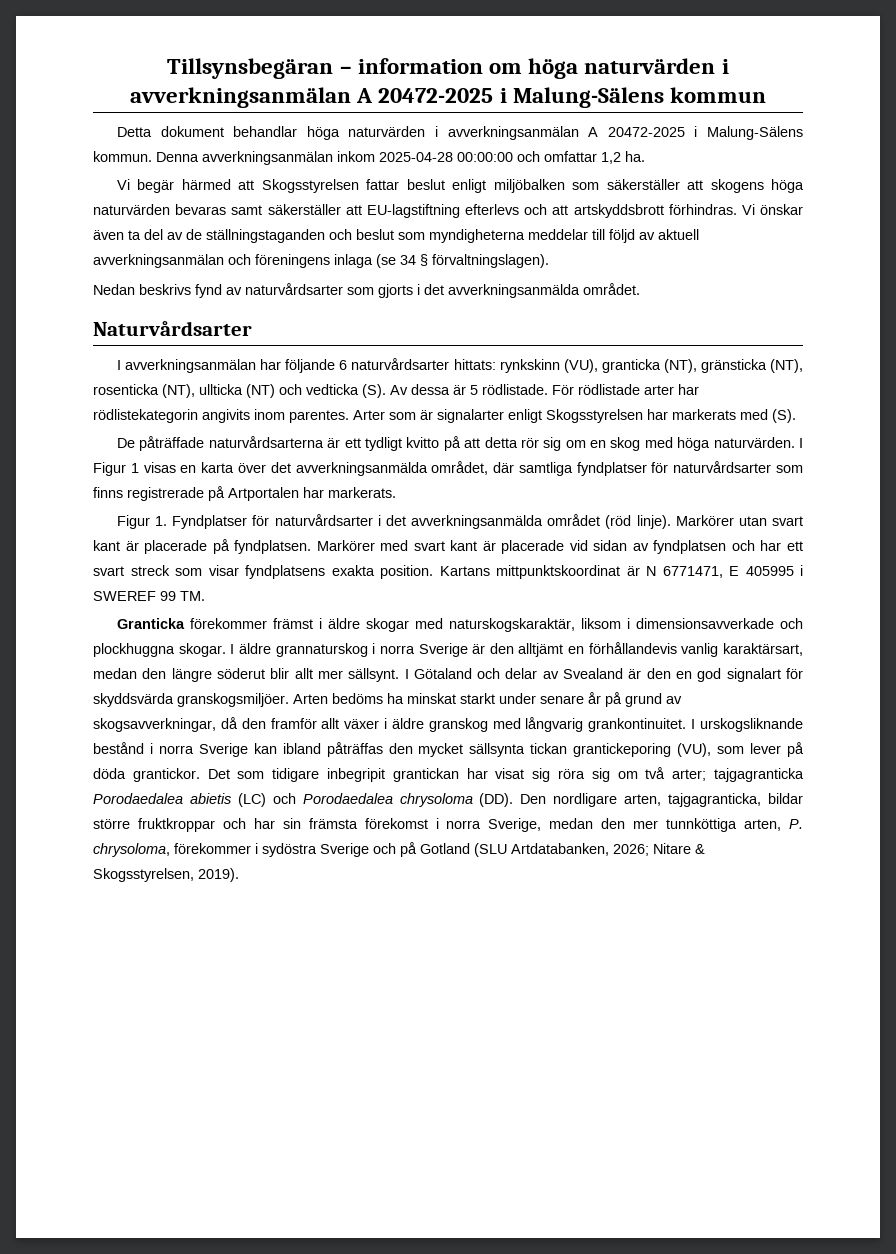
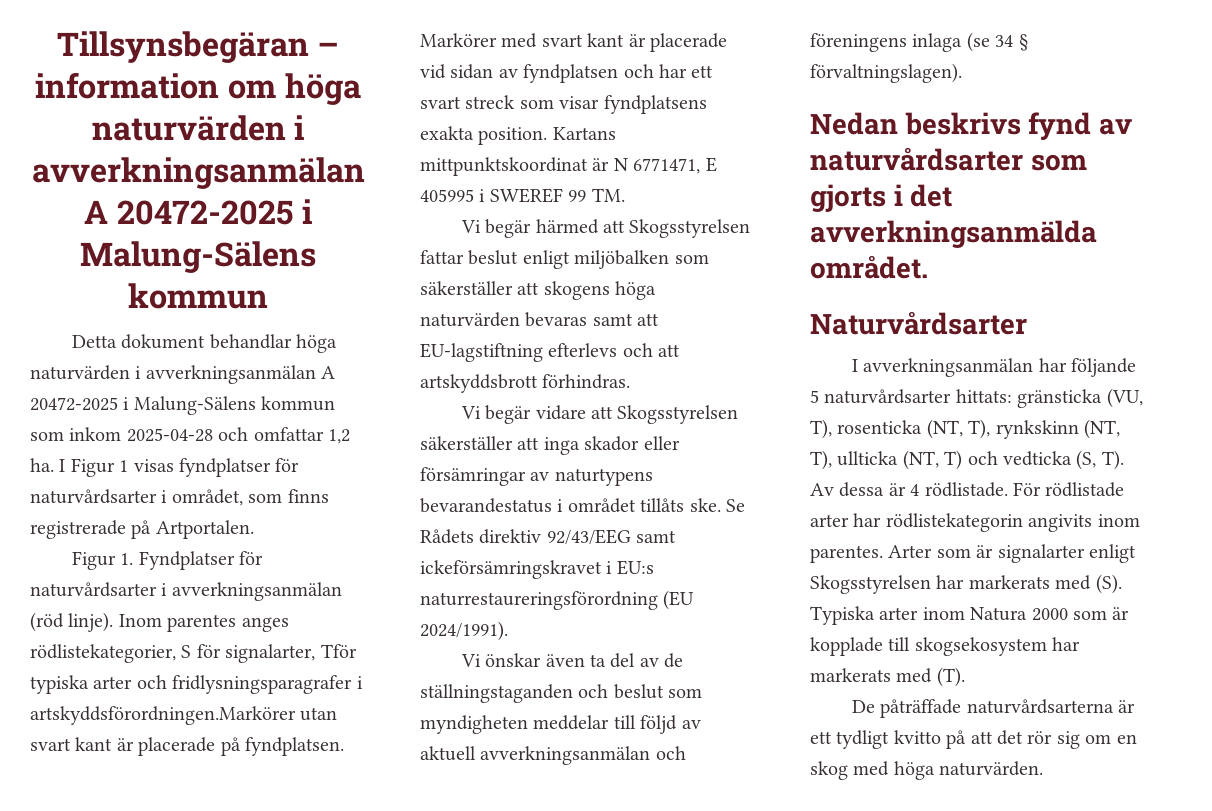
[93,151,333,165] kommun. Denna avverkningsanmälan -> [261,396,336,411] [30,431,64,441] kommun som
[457,152,513,162] 00:00:00 -> (213, 435) none
[117,179,805,193] [93,204,803,218] [93,229,699,243] [93,254,549,268] [93,283,640,298] [93,321,252,336] [117,358,804,373] [93,384,699,398] [93,409,796,423] [117,436,804,451] [93,461,573,476] // Vi begär härmed att Skogsstyrelsen fattar beslut enligt miljöbalken som säkerställer att skogens höga naturvärden bevaras samt säkerställer att EU-lagstiftning efterlevs och att artskyddsbrott förhindras. Vi önskar även ta del av de ställningstaganden och beslut som myndigheterna meddelar till följd av aktuell avverkningsanmälan och föreningens inlaga (se 34 § förvaltningslagen). // Nedan beskrivs fynd av naturvårdsarter som gjorts i det avverkningsanmälda området. // Naturvårdsarter // I avverkningsanmälan har följande 6 naturvårdsarter hittats: rynkskinn (VU), granticka (NT), gränsticka (NT), rosenticka (NT), ullticka (NT) och vedticka (S). Av dessa är 5 rödlistade. För rödlistade arter har rödlistekategorin angivits inom parentes. Arter som är signalarter enligt Skogsstyrelsen har markerats med (S). // De påträffade naturvårdsarterna är ett tydligt kvitto på att detta rör sig om en skog med höga naturvärden. I Figur 1 visas en karta över det avverkningsanmälda området, där samtliga -> [59,458,174,477] I Figur 1 visas
(772, 467) none -> [161,489,243,506] i området,
[228,487,396,501] Artportalen har markerats. -> [155,520,254,539] Artportalen.
[385,514,734,529] det avverkningsanmälda området (röd linje). Markörer -> [171,582,342,601] [30,612,289,632] [30,644,357,663] [30,675,363,694] [30,706,296,725] avverkningsanmälan (röd linje). Inom parentes anges rödlistekategorier, S för signalarter, Tför typiska arter och fridlysningsparagrafer i artskyddsförordningen.Markörer
[117,618,803,632] [93,642,804,657] [93,668,803,682] [93,692,682,707] [93,717,803,732] [93,742,804,757] [93,767,804,782] [93,793,803,807] [93,818,803,832] [93,842,705,857] [93,868,239,882] Granticka förekommer främst i äldre skogar med naturskogskaraktär, liksom i dimensionsavverkade och plockhuggna skogar. I äldre grannaturskog i norra Sverige är den alltjämt en förhållandevis vanlig karaktärsart, medan den längre söderut blir allt mer sällsynt. I Götaland och delar av Svealand är den en god signalart för skyddsvärda granskogsmiljöer. Arten bedöms ha minskat starkt under senare år på grund av skogsavverkningar, då den framför allt växer i äldre granskog med långvarig grankontinuitet. I urskogsliknande bestånd i norra Sverige kan ibland påträffas den mycket sällsynta tickan grantickeporing (VU), som lever på döda grantickor. Det som tidigare inbegripit grantickan har visat sig röra sig om två arter; tajgagranticka Porodaedalea abietis (LC) och Porodaedalea chrysoloma (DD). Den nordligare arten, tajgagranticka, bildar större fruktkroppar och har sin främsta förekomst i norra Sverige, medan den mer tunnköttiga arten, P. chrysoloma, förekommer i sydöstra Sverige och på Gotland (SLU Artdatabanken, 2026; Nitare & Skogsstyrelsen, 2019). -> [460,219,751,238] [420,250,709,269] [420,281,657,300] [420,312,660,327] [420,343,681,362] [420,374,631,393] [460,405,739,424] [420,436,680,455] [420,467,653,486] [420,498,745,513] [420,529,677,545] [420,560,654,579] [420,590,695,610] [420,621,508,641] [460,653,684,668] [420,684,703,703] [420,715,701,734] [420,746,686,765] [810,32,1028,52] [810,63,962,83] [810,112,1132,140] [810,147,1087,171] [810,184,953,212] [810,220,1097,248] [810,255,928,279] [810,311,1027,335] [851,358,1137,377] [810,388,1143,408] [810,419,1120,439] [810,450,1124,470] [810,482,1125,497] [810,513,1140,532] [810,544,1136,563] [810,574,1122,594] [810,606,1130,625] [810,637,1081,656] [810,667,965,687] [851,699,1136,718] [810,730,1137,749] [810,761,1044,780] Vi begär härmed att Skogsstyrelsen fattar beslut enligt miljöbalken som säkerställer att skogens höga naturvärden bevaras samt att EU-lagstiftning efterlevs och att artskyddsbrott förhindras. // Vi begär vidare att Skogsstyrelsen säkerställer att inga skador eller försämringar av naturtypens bevarandestatus i området tillåts ske. Se Rådets direktiv 92/43/EEG samt ickeförsämringskravet i EU:s naturrestaureringsförordning (EU 2024/1991). // Vi önskar även ta del av de ställningstaganden och beslut som myndigheten meddelar till följd av aktuell avverkningsanmälan och föreningens inlaga (se 34 § förvaltningslagen). // Nedan beskrivs fynd av naturvårdsarter som gjorts i det avverkningsanmälda området. // Naturvårdsarter // I avverkningsanmälan har följande 5 naturvårdsarter hittats: gränsticka (VU, T), rosenticka (NT, T), rynkskinn (NT, T), ullticka (NT, T) och vedticka (S, T). Av dessa är 4 rödlistade. För rödlistade arter har rödlistekategorin angivits inom parentes. Arter som är signalarter enligt Skogsstyrelsen har markerats med (S). Typiska arter inom Natura 2000 som är kopplade till skogsekosystem har markerats med (T). // De påträffade naturvårdsarterna är ett tydligt kvitto på att det rör sig om en skog med höga naturvärden.

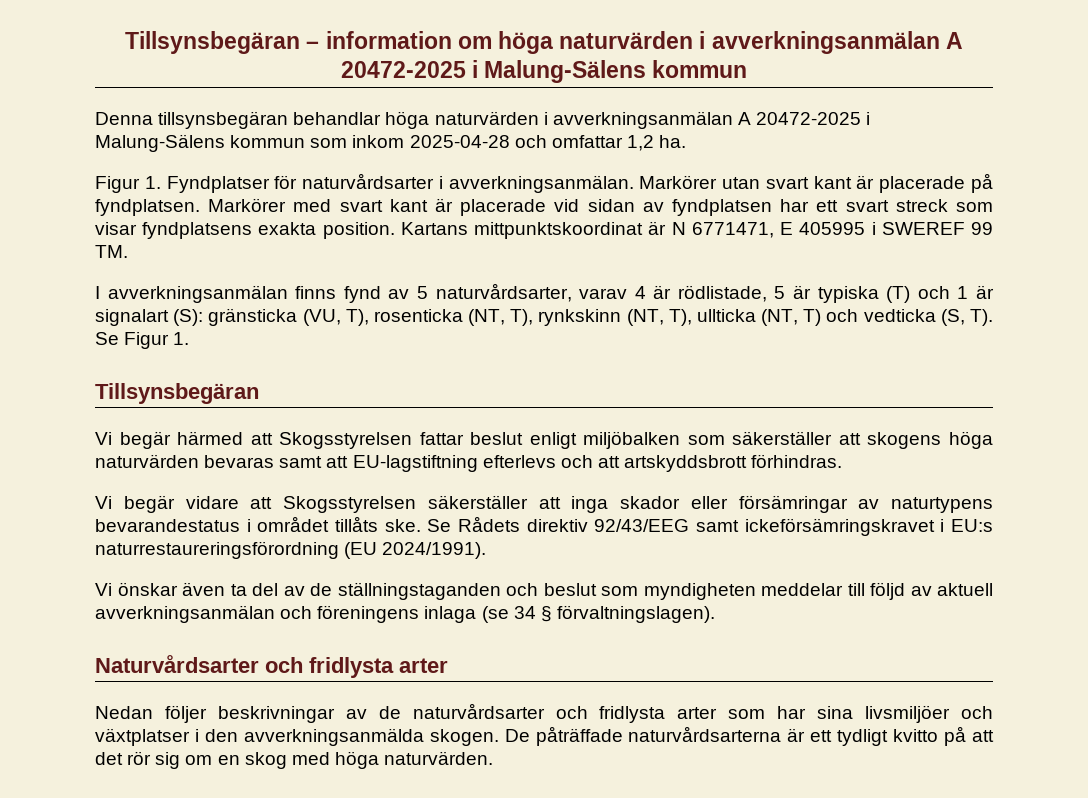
[71,334,206,349] Detta dokument -> [95,111,289,129] Denna tillsynsbegäran
[59,458,300,477] [30,489,329,506] [30,520,254,539] I Figur 1 visas fyndplatser för naturvårdsarter i området, som finns registrerade på Artportalen. -> (687, 141) none
[171,582,342,601] [30,612,289,632] [30,644,357,663] [30,675,363,694] [30,706,296,725] avverkningsanmälan (röd linje). Inom parentes anges rödlistekategorier, S för signalarter, Tför typiska arter och fridlysningsparagrafer i artskyddsförordningen.Markörer -> [448,175,718,193] avverkningsanmälan. Markörer
[623,64,654,78] och -> (772, 207) none
(625, 195) none -> [95,283,995,303] [95,308,993,326] [95,332,190,349] [95,383,259,404] // I avverkningsanmälan finns fynd av 5 naturvårdsarter, varav 4 är rödlistade, 5 är typiska (T) och 1 är signalart (S): gränsticka (VU, T), rosenticka (NT, T), rynkskinn (NT, T), ullticka (NT, T) och vedticka (S, T). Se Figur 1. // Tillsynsbegäran
[810,112,1132,140] [810,147,1087,171] [810,184,953,212] [810,220,1097,248] [810,255,928,279] [810,311,1027,335] [851,358,1137,377] [810,388,1143,408] [810,419,1120,439] [810,450,1124,470] [810,482,1125,497] [810,513,1140,532] [810,544,1136,563] [810,574,1122,594] [810,606,1130,625] [810,637,1081,656] [810,667,965,687] Nedan beskrivs fynd av naturvårdsarter som gjorts i det avverkningsanmälda området. // Naturvårdsarter // I avverkningsanmälan har följande 5 naturvårdsarter hittats: gränsticka (VU, T), rosenticka (NT, T), rynkskinn (NT, T), ullticka (NT, T) och vedticka (S, T). Av dessa är 4 rödlistade. För rödlistade arter har rödlistekategorin angivits inom parentes. Arter som är signalarter enligt Skogsstyrelsen har markerats med (S). Typiska arter inom Natura 2000 som är kopplade till skogsekosystem har markerats med (T). // -> [95,655,448,678] [95,703,993,723] [95,728,499,746] Naturvårdsarter och fridlysta arter // Nedan följer beskrivningar av de naturvårdsarter och fridlysta arter som har sina livsmiljöer och växtplatser i den avverkningsanmälda skogen.

